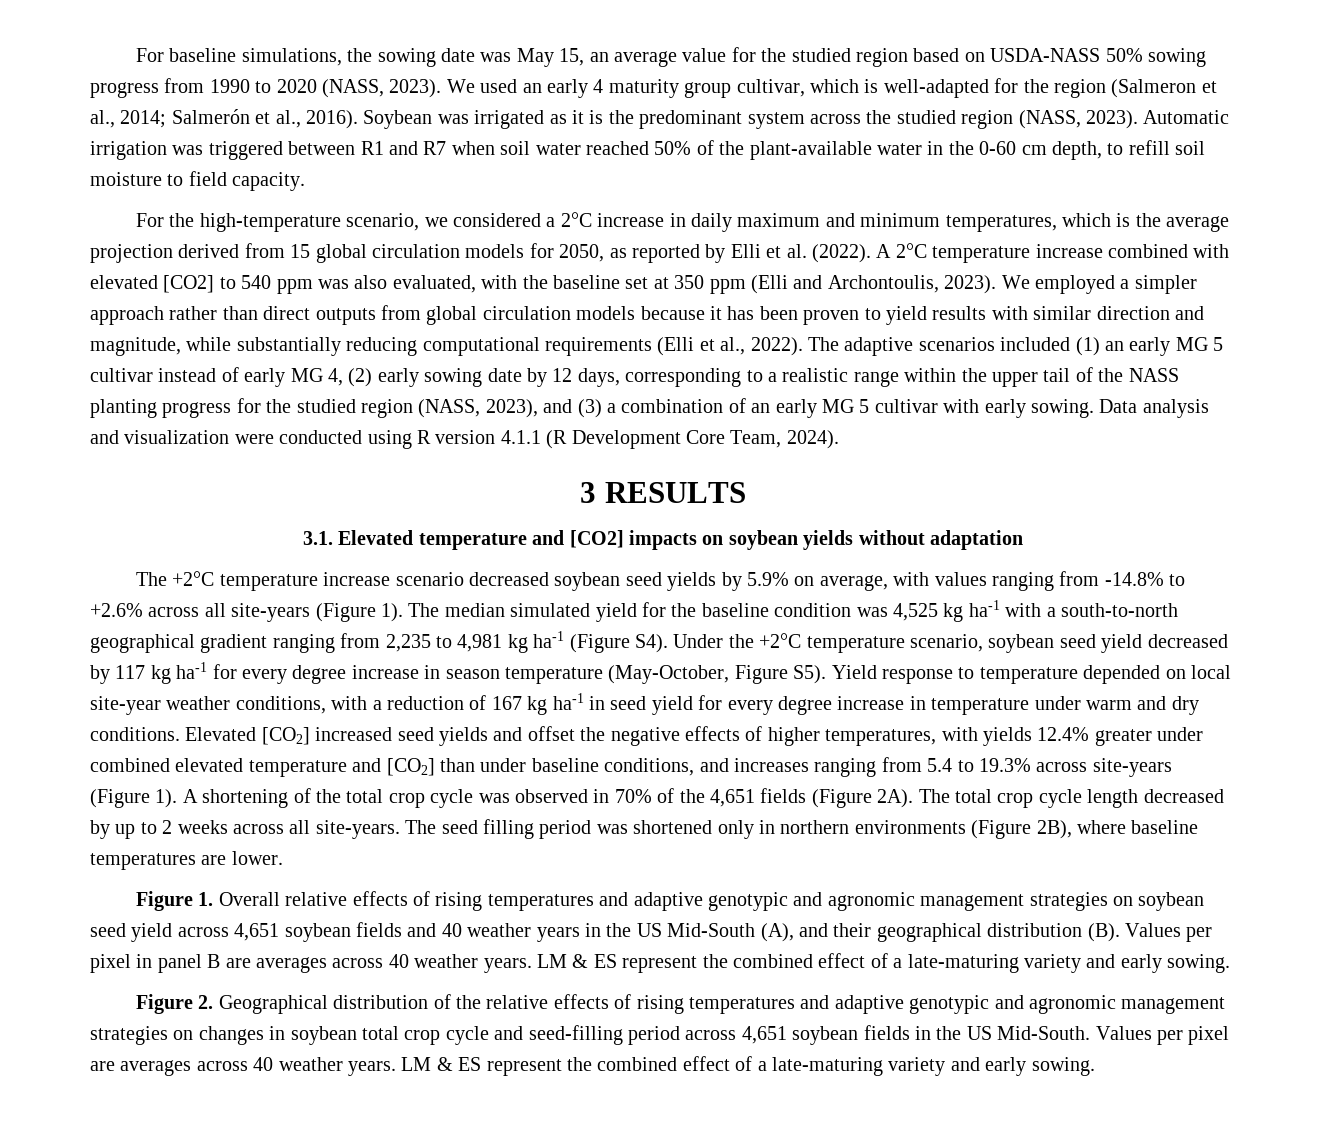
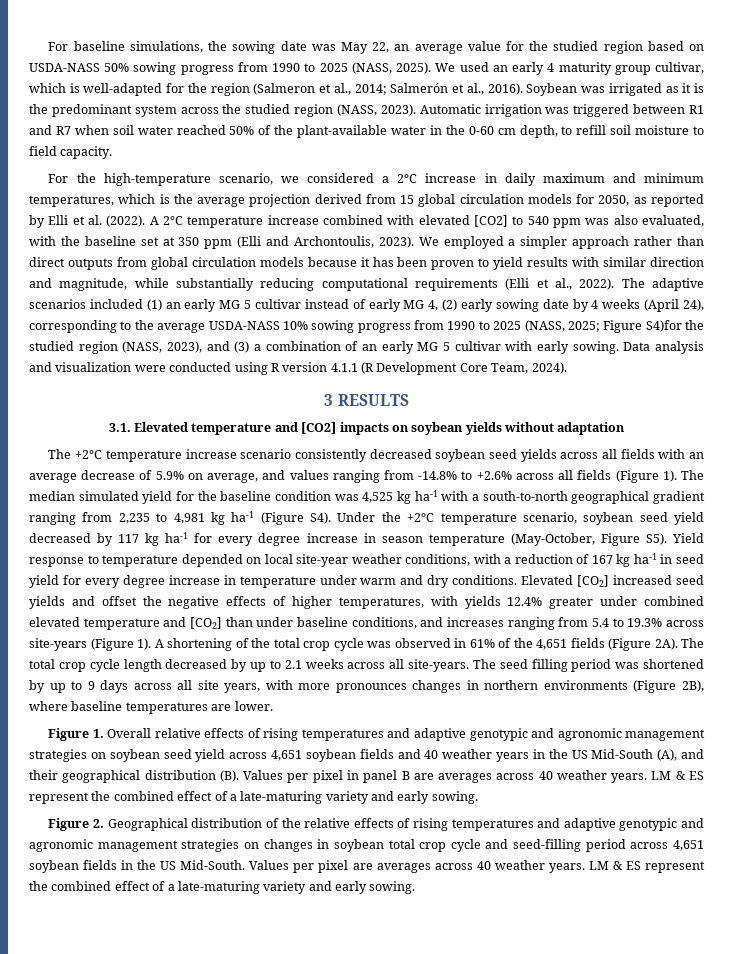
[559,48,585,66] 15, -> [372,42,390,53] 22,
[276,79,442,98] 2020 (NASS, 2023). -> [319,62,432,74] 2025 (NASS, 2025).
[552,367,1179,387] [90,398,261,418] 12 days, corresponding to a realistic range within the upper tail of the NASS planting progress for -> [591,299,704,312] [29,320,682,333] 4 weeks (April 24), corresponding to the average USDA-NASS 10% sowing progress from 1990 to 2025 (NASS, 2025; Figure S4)for
(464, 579) none -> [294,449,367,462] consistently
[721,572,742,591] by -> [560,449,704,459] [29,470,153,483] across all fields with an average decrease of
[893,572,930,586] with -> [262,470,286,480] and
[231,603,311,622] site-years -> [577,470,612,480] fields
[614,789,652,803] 70% -> [469,639,495,648] 61%
[162,820,173,834] 2 -> [284,660,302,669] 2.1
[717,820,754,839] only -> [29,680,462,693] by up to 9 days across all site years, with more pronounces changes

